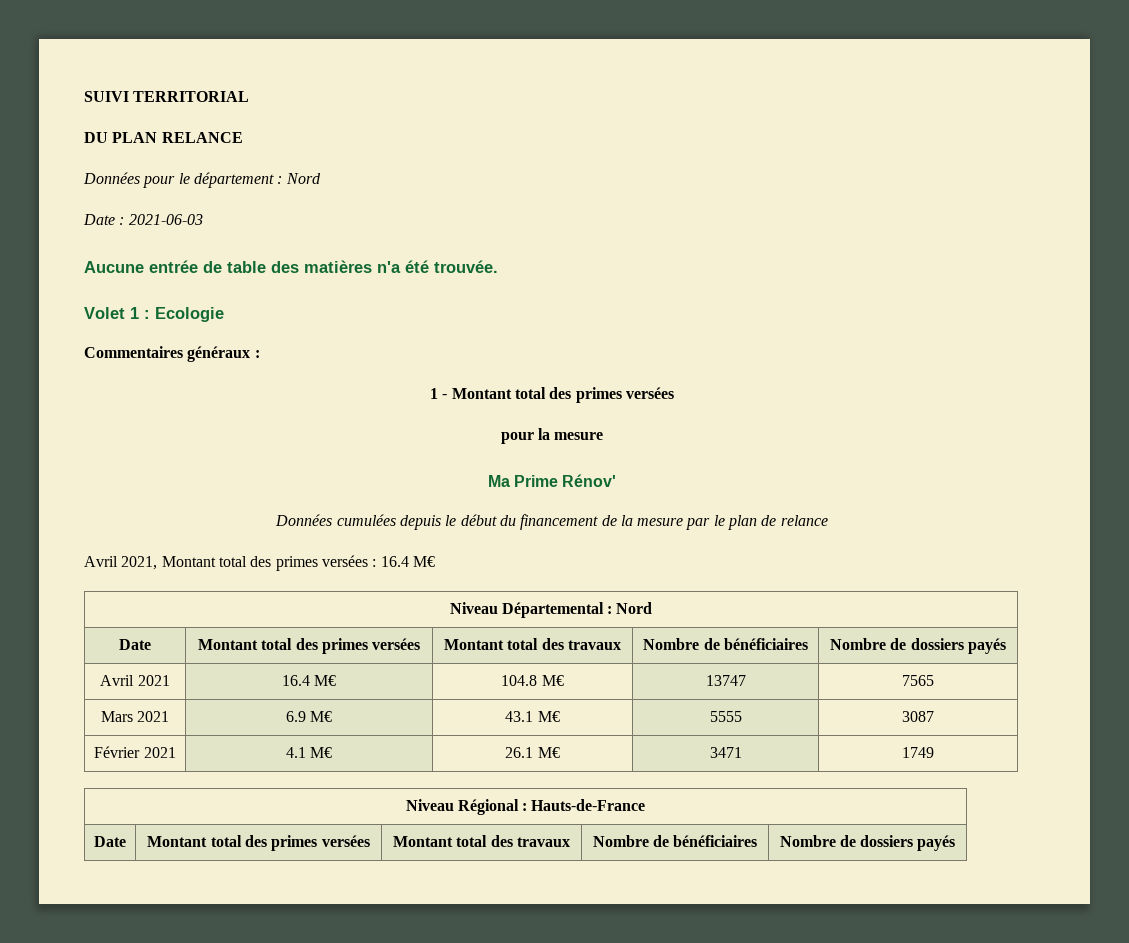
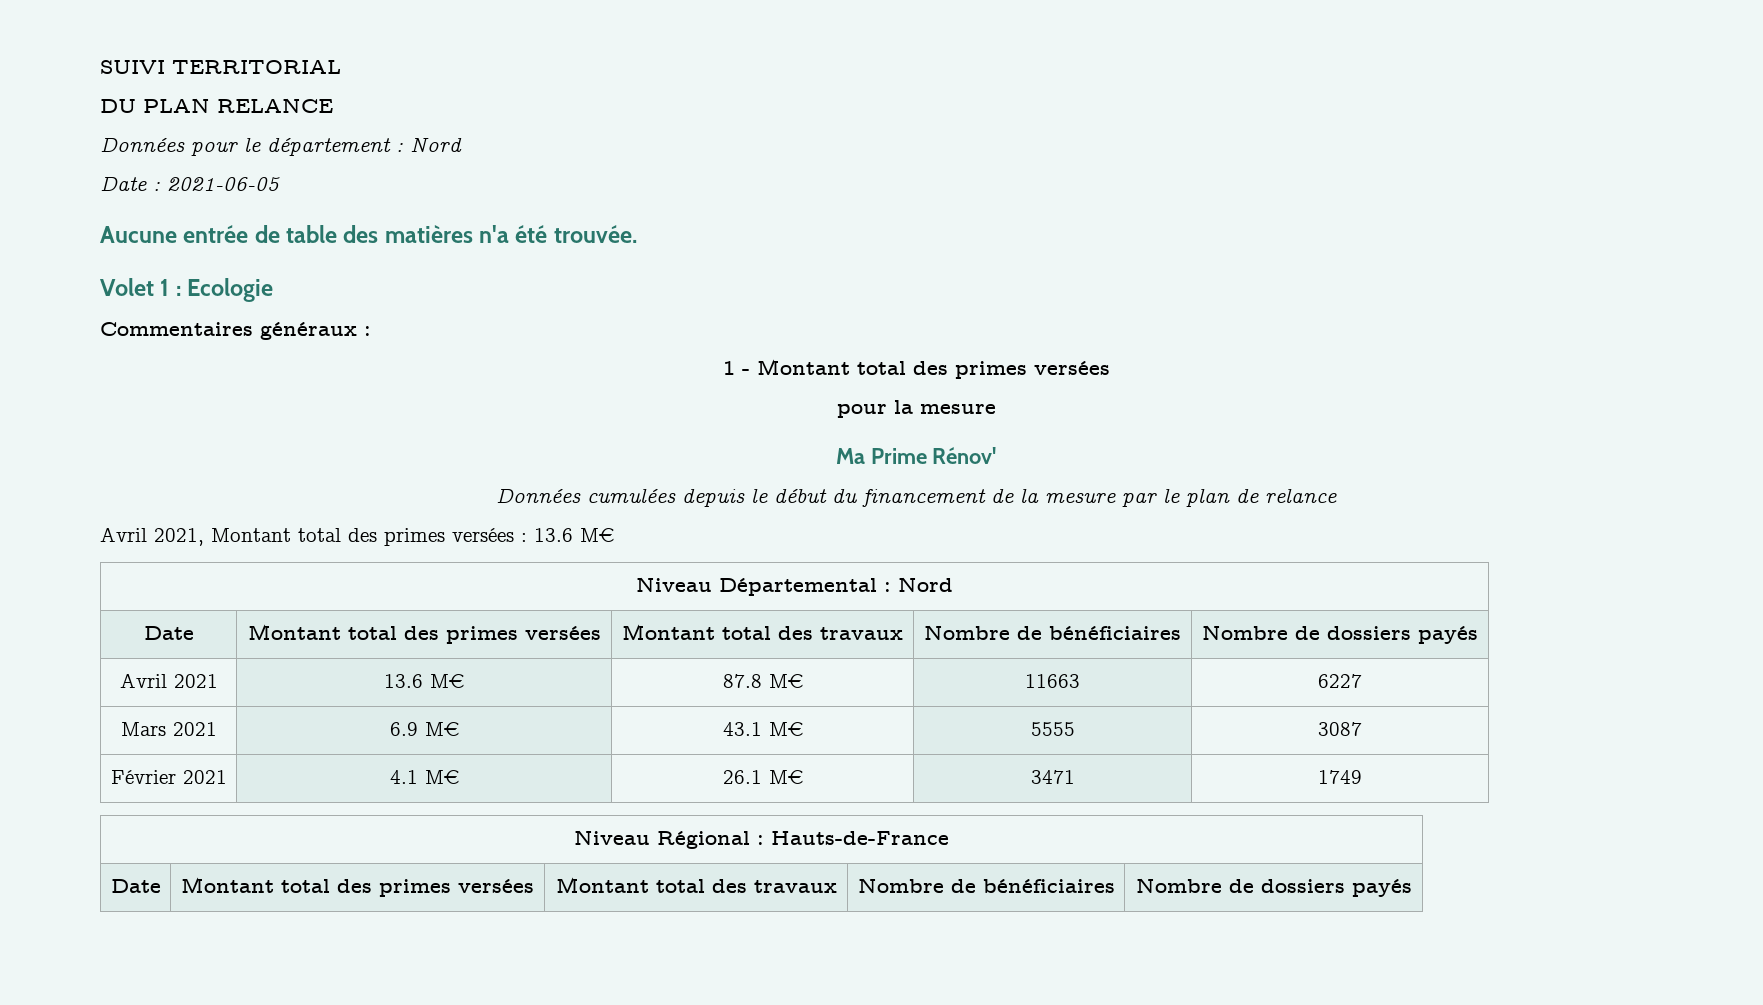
[128,214,203,225] 2021-06-03 -> [167,177,280,191] 2021-06-05
[380,556,409,567] 16.4 -> [534,528,573,542] 13.6
[281,675,337,686] [501,675,564,686] [705,675,746,686] [902,675,934,686] 16.4 M€ | 104.8 M€ | 13747 | 7565 -> [384,674,464,688] [722,674,803,688] [1025,674,1080,688] [1318,674,1362,688] 13.6 M€ | 87.8 M€ | 11663 | 6227

